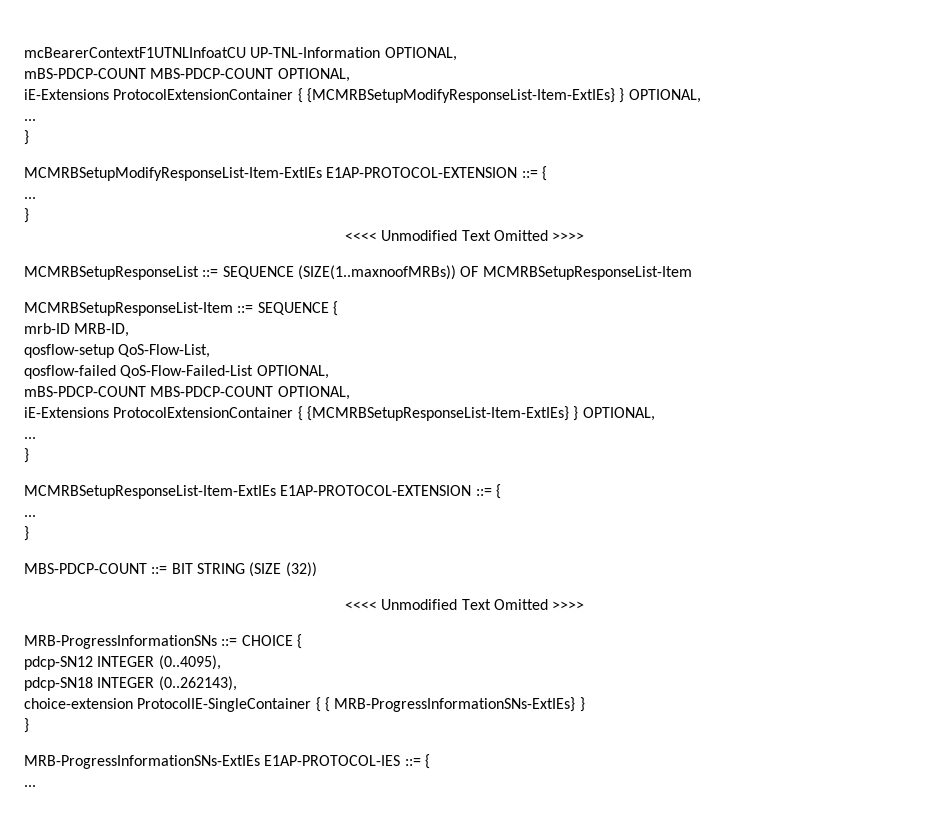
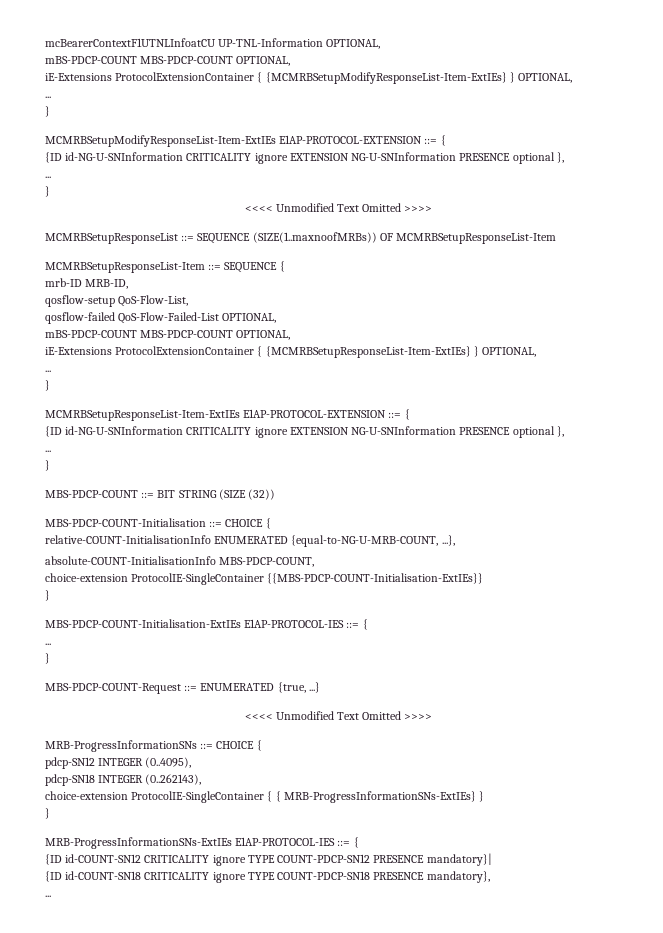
(547, 173) none -> [45,152,564,164] // {ID id-NG-U-SNInformation CRITICALITY ignore EXTENSION NG-U-SNInformation PRESENCE optional },
(501, 491) none -> [45,426,564,438] // {ID id-NG-U-SNInformation CRITICALITY ignore EXTENSION NG-U-SNInformation PRESENCE optional },
(317, 569) none -> [45,518,271,529] [45,535,455,547] [45,556,315,567] [45,573,484,585] [45,590,50,601] [45,619,368,630] [45,643,51,645] [45,653,50,664] [45,682,320,694] // MBS-PDCP-COUNT-Initialisation ::= CHOICE { // relative-COUNT-InitialisationInfo ENUMERATED {equal-to-NG-U-MRB-COUNT, ...}, // absolute-COUNT-InitialisationInfo MBS-PDCP-COUNT, // choice-extension ProtocolIE-SingleContainer {{MBS-PDCP-COUNT-Initialisation-ExtIEs}} // } // MBS-PDCP-COUNT-Initialisation-ExtIEs E1AP-PROTOCOL-IES ::= { // ... // } // MBS-PDCP-COUNT-Request ::= ENUMERATED {true, ...}
(430, 761) none -> [45,853,492,866] [45,871,490,883] // {ID id-COUNT-SN12 CRITICALITY ignore TYPE COUNT-PDCP-SN12 PRESENCE mandatory}| // {ID id-COUNT-SN18 CRITICALITY ignore TYPE COUNT-PDCP-SN18 PRESENCE mandatory},

